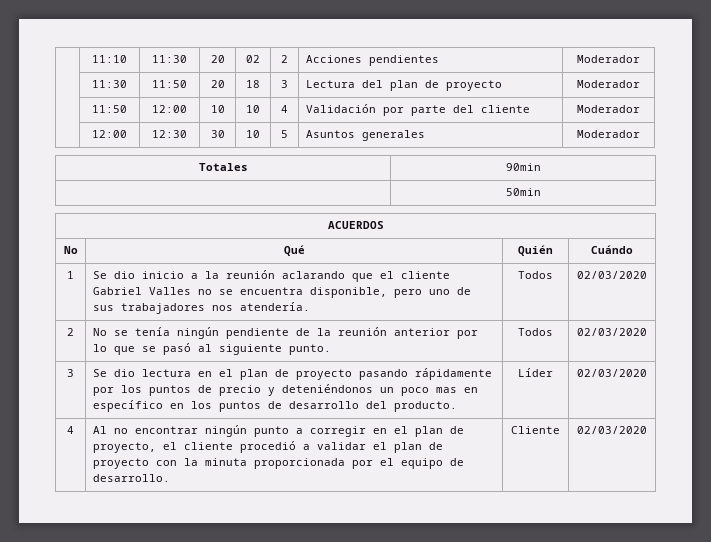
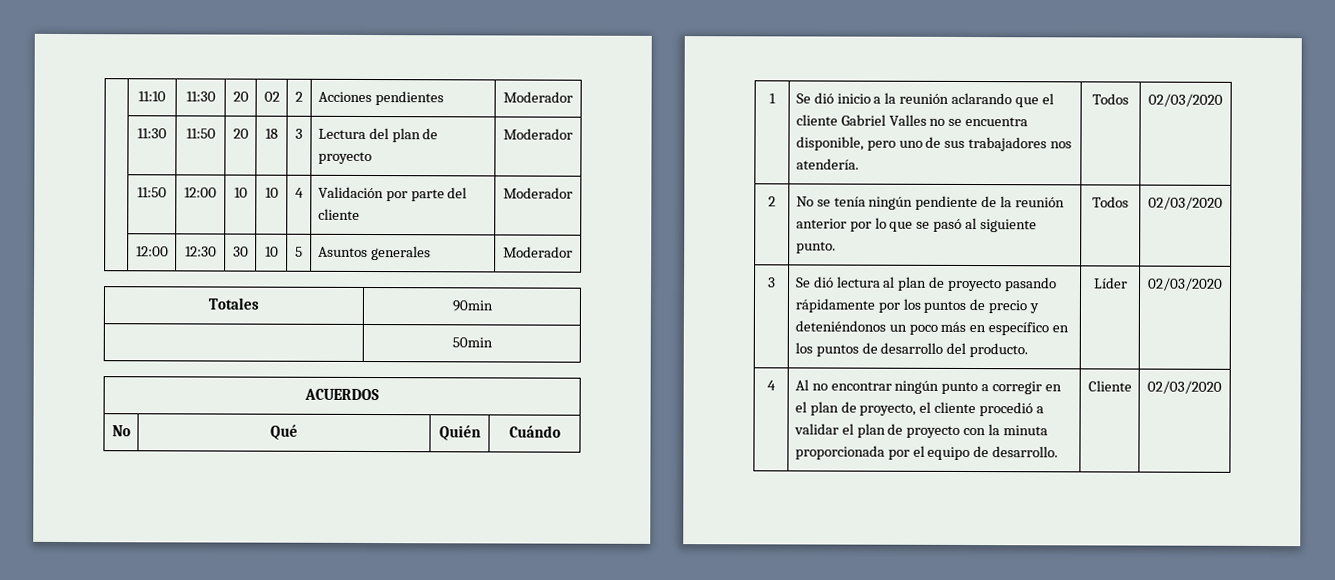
[113,271,135,279] dio -> [813,92,834,104] dió
[113,369,233,377] dio lectura en el -> [813,276,896,288] dió lectura al
[435,387,457,393] mas -> [940,321,967,332] más

